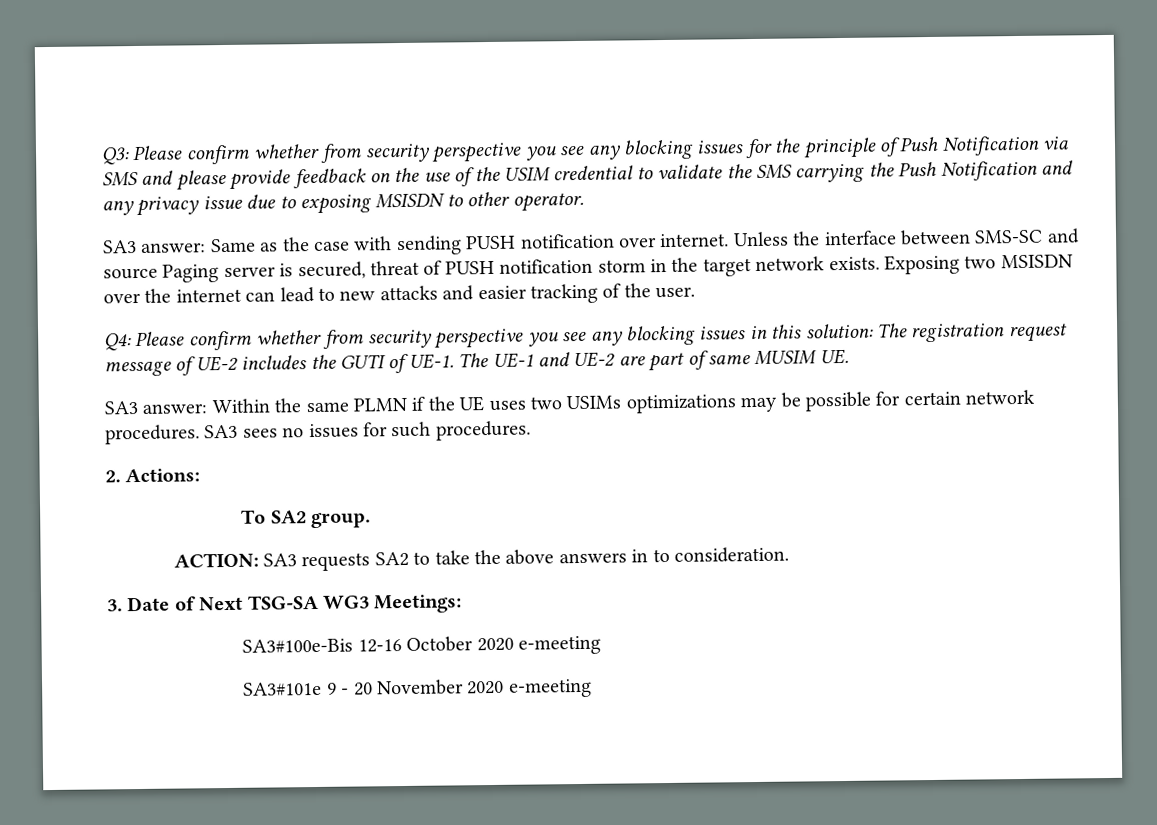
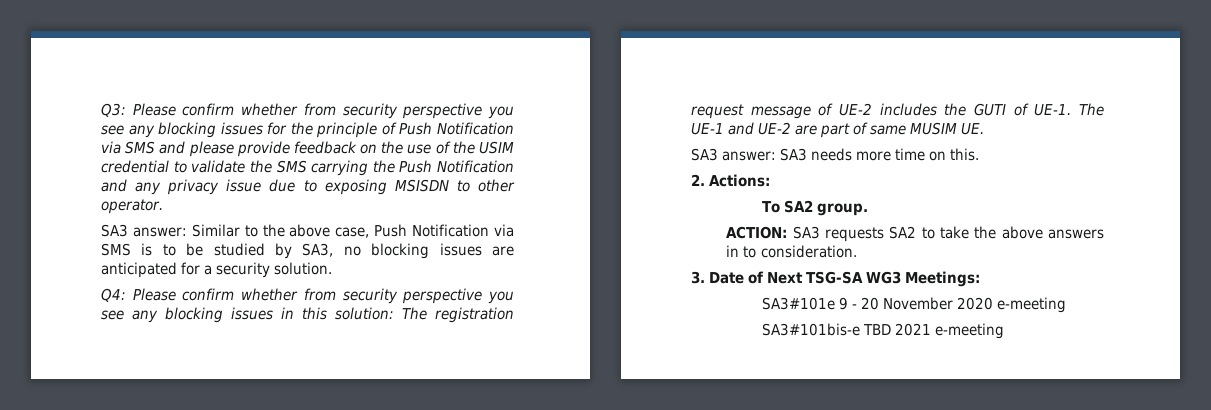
[210,228,1080,256] [103,254,1073,283] [103,283,696,304] Same as the case with sending PUSH notification over internet. Unless the interface between SMS-SC and source Paging server is secured, threat of PUSH notification storm in the target network exists. Exposing two MSISDN over the internet can lead to new attacks and easier tracking of the user. -> [191,224,514,238] [101,243,514,259] [101,262,333,278] Similar to the above case, Push Notification via SMS is to be studied by SA3, no blocking issues are anticipated for a security solution.
[211,389,1036,414] [105,420,531,445] Within the same PLMN if the UE uses two USIMs optimizations may be possible for certain network procedures. SA3 sees no issues for such procedures. -> [780,148,980,161] SA3 needs more time on this.
[242,635,601,655] // SA3#100e-Bis 12-16 October 2020 e-meeting -> (981, 279) none
(592, 688) none -> [761,323,1005,339] // SA3#101bis-e TBD 2021 e-meeting

